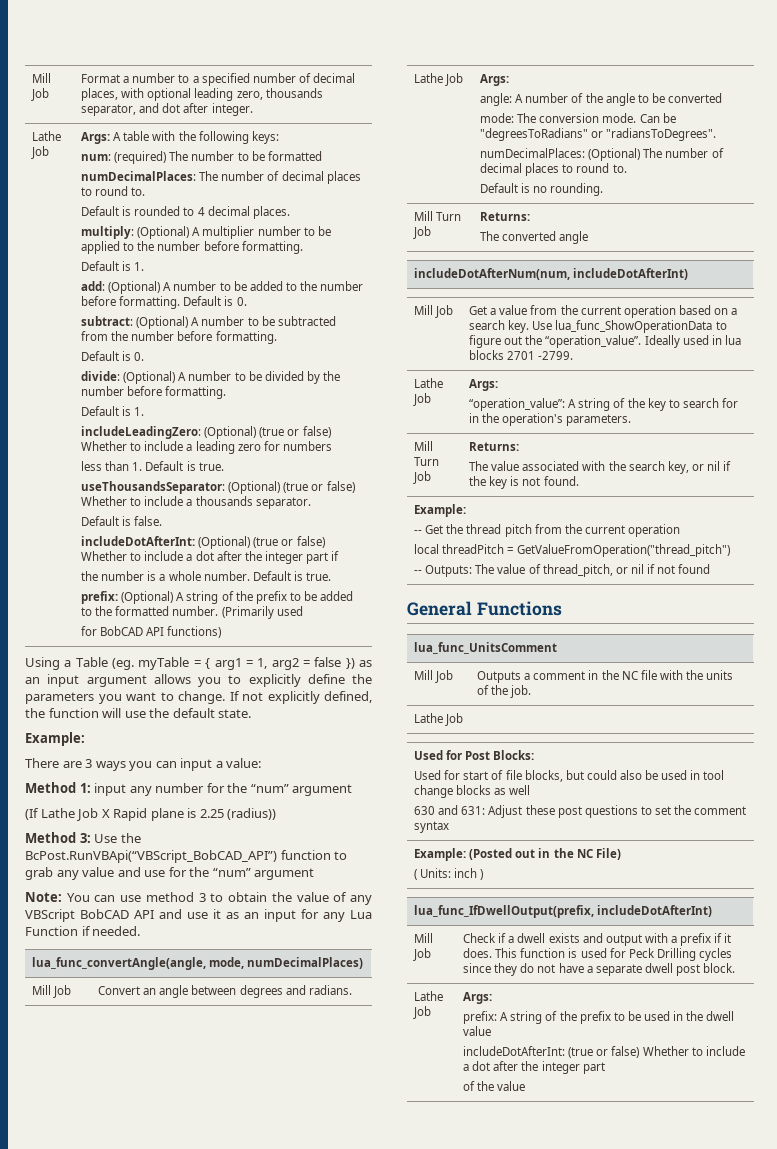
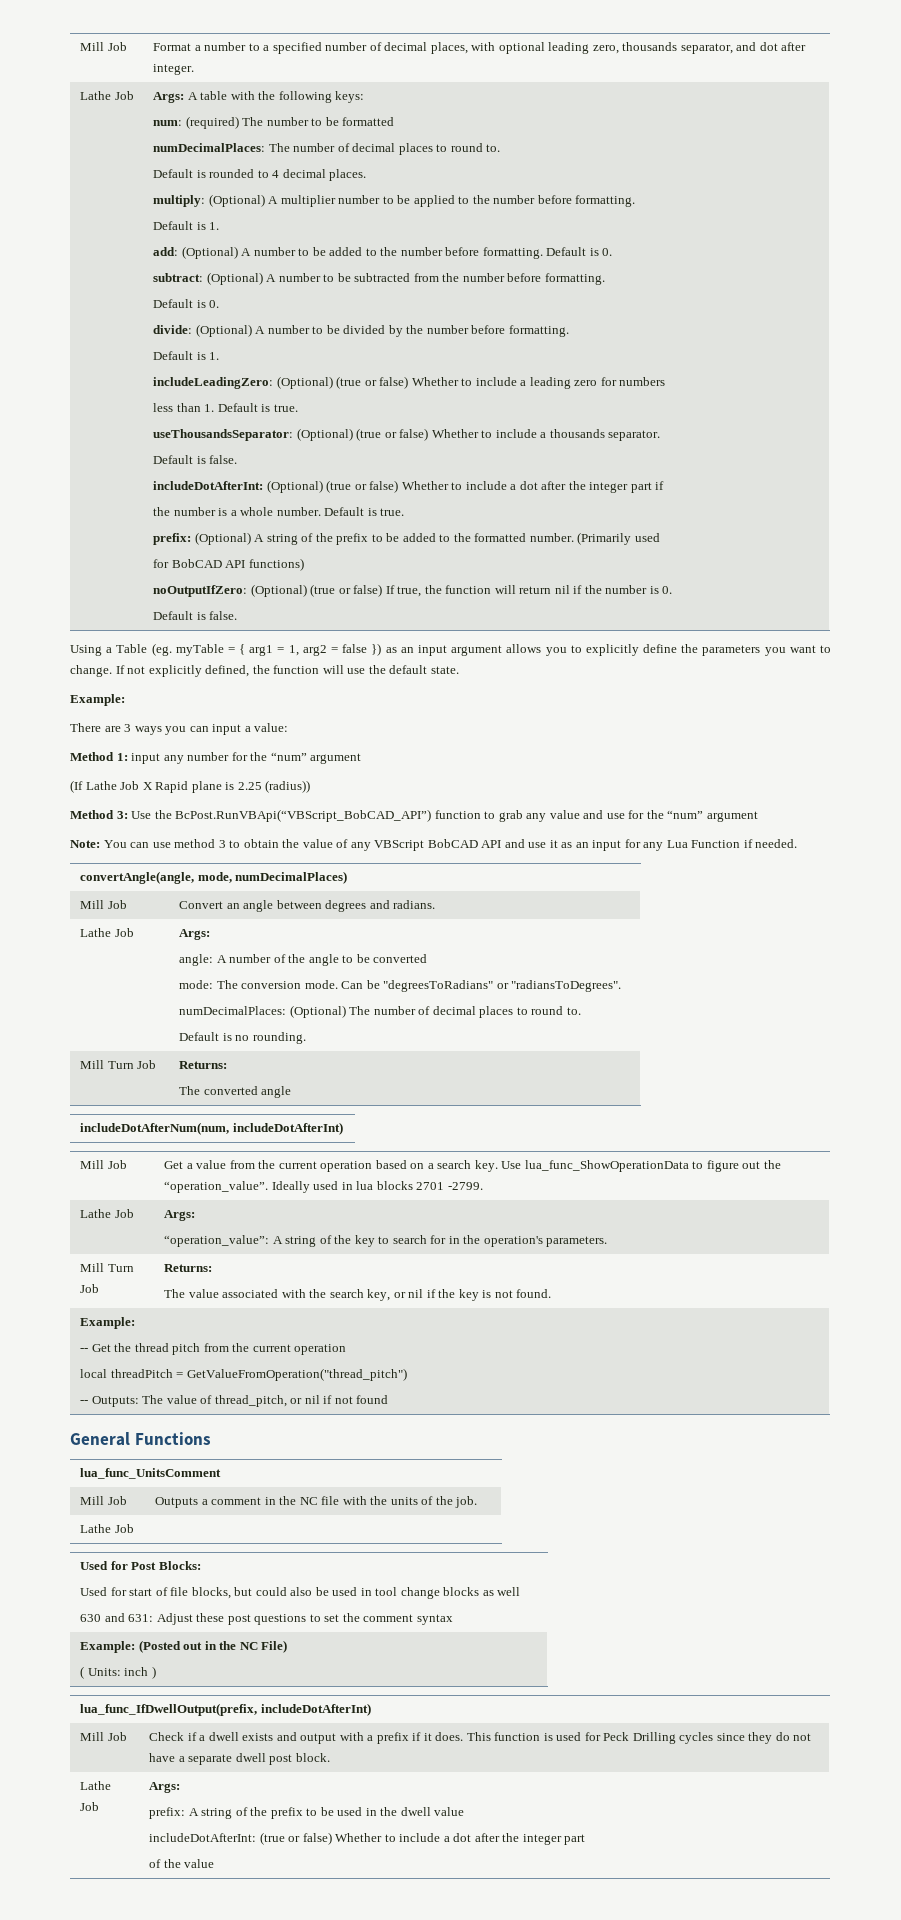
(222, 632) none -> [153,584,673,597] [153,611,238,620] // noOutputIfZero: (Optional) (true or false) If true, the function will return nil if the number is 0. // Default is false.
[32,957,207,970] lua_func_convertAngle(angle, -> [80,871,195,884] convertAngle(angle,

